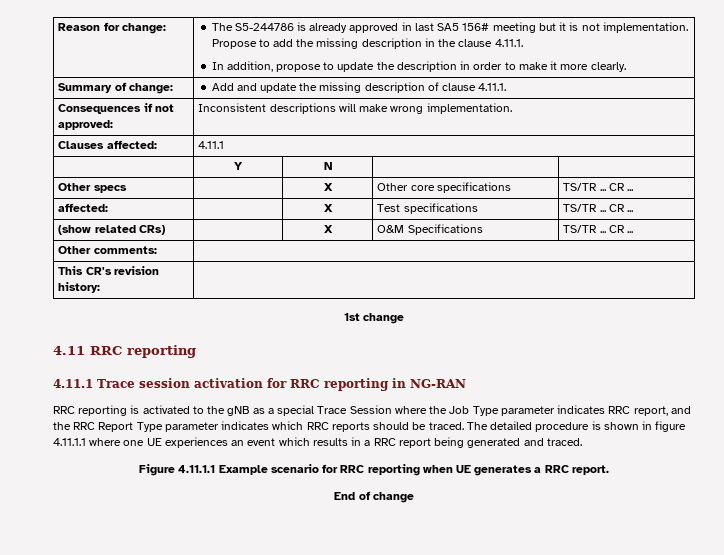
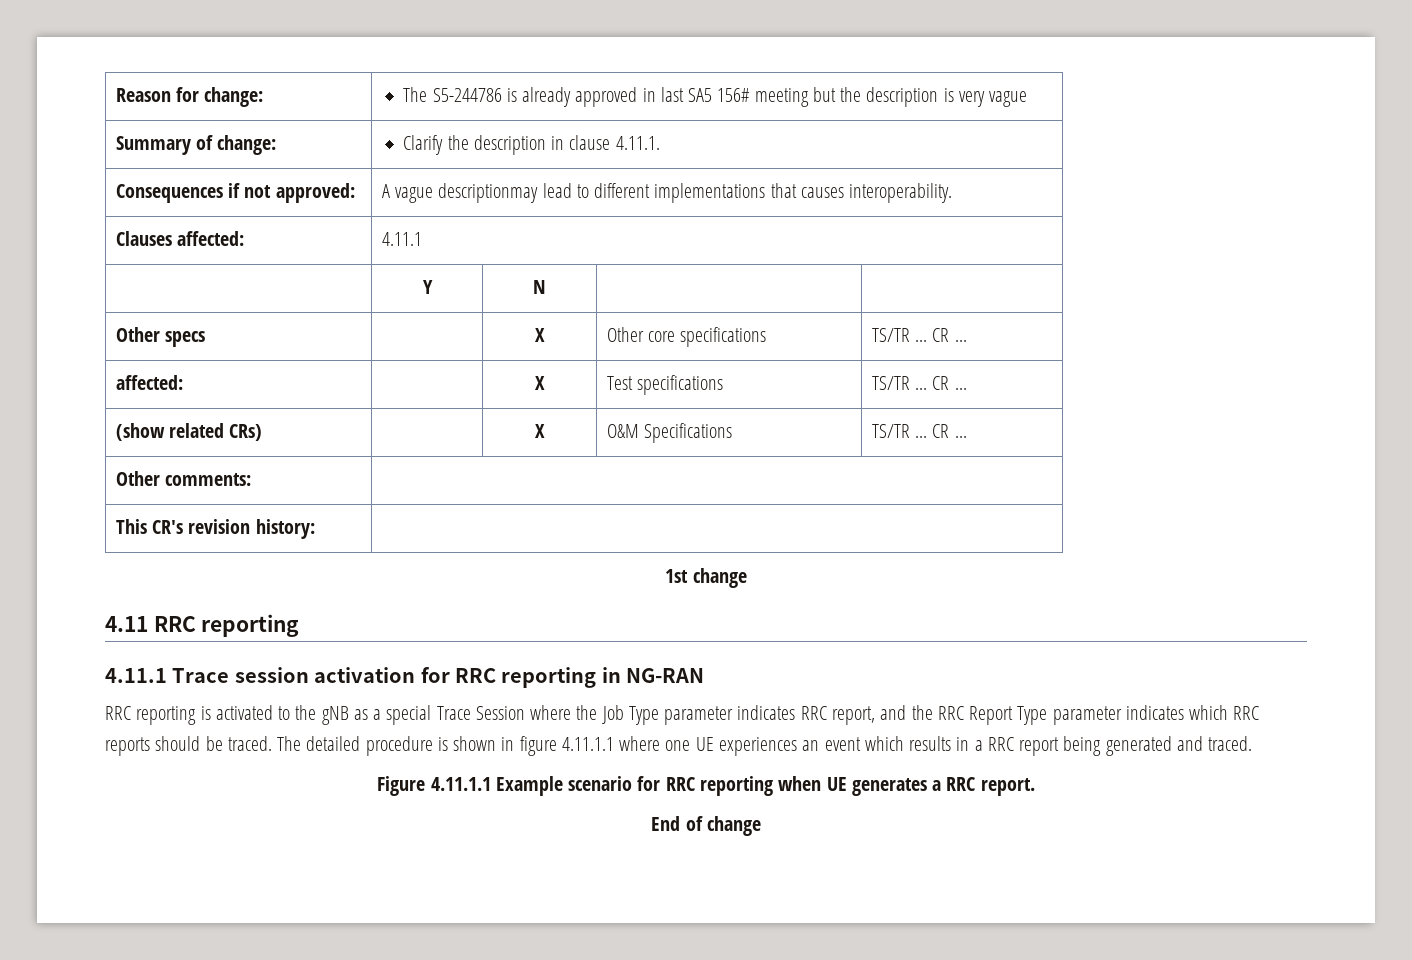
[559,22,688,33] [211,38,523,49] [211,61,626,72] [58,82,173,94] [211,82,439,93] it is not implementation. Propose to add the missing description in the clause 4.11.1. // In addition, propose to update the description in order to make it more clearly. // Summary of change: | Add and update the missing description of -> [840,87,1028,107] [115,135,277,155] [403,135,565,155] the description is very vague // Summary of change: | Clarify the description in
[198,103,512,114] Inconsistent descriptions will make wrong implementation. -> [381,183,953,203] A vague descriptionmay lead to different implementations that causes interoperability.

